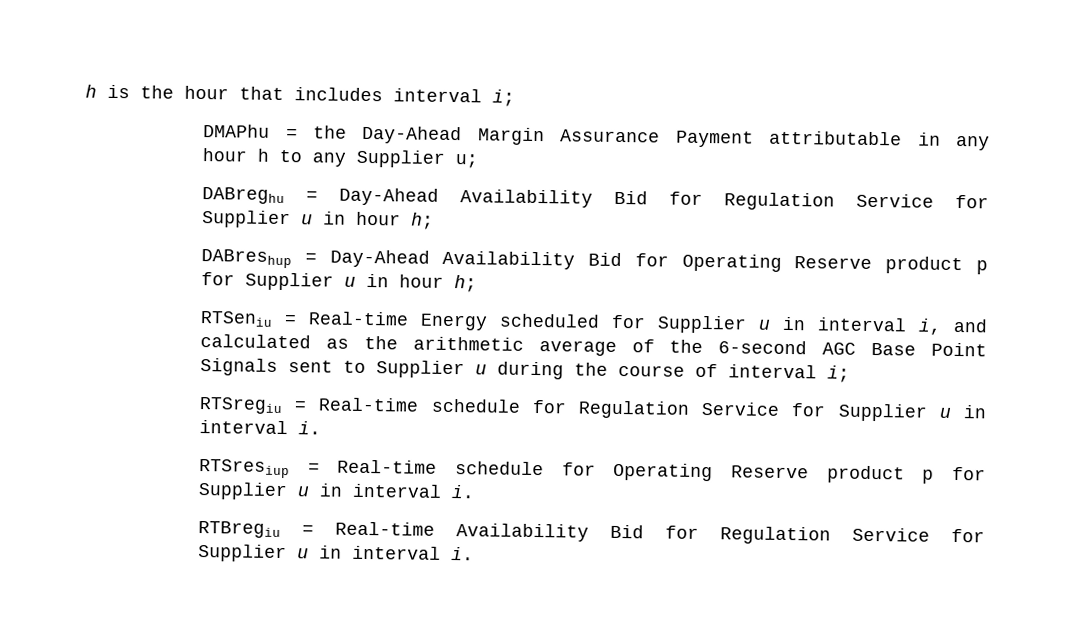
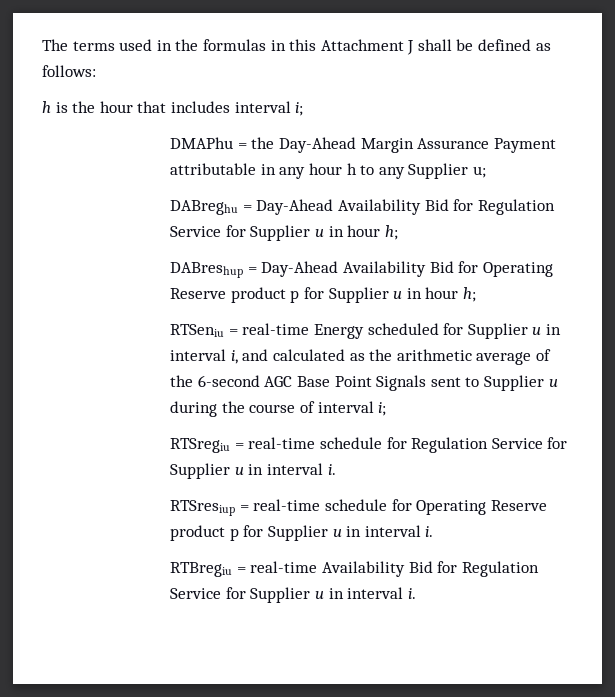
(85, 91) none -> [42,39,551,55] [42,65,96,77] The terms used in the formulas in this Attachment J shall be defined as follows: //
[308,311,410,326] Real-time -> [242,323,310,335] real-time
[318,397,420,412] Real-time -> [248,437,316,449] real-time
[337,459,438,474] Real-time -> [253,499,321,511] real-time
[335,521,436,536] Real-time -> [250,561,318,573] real-time

